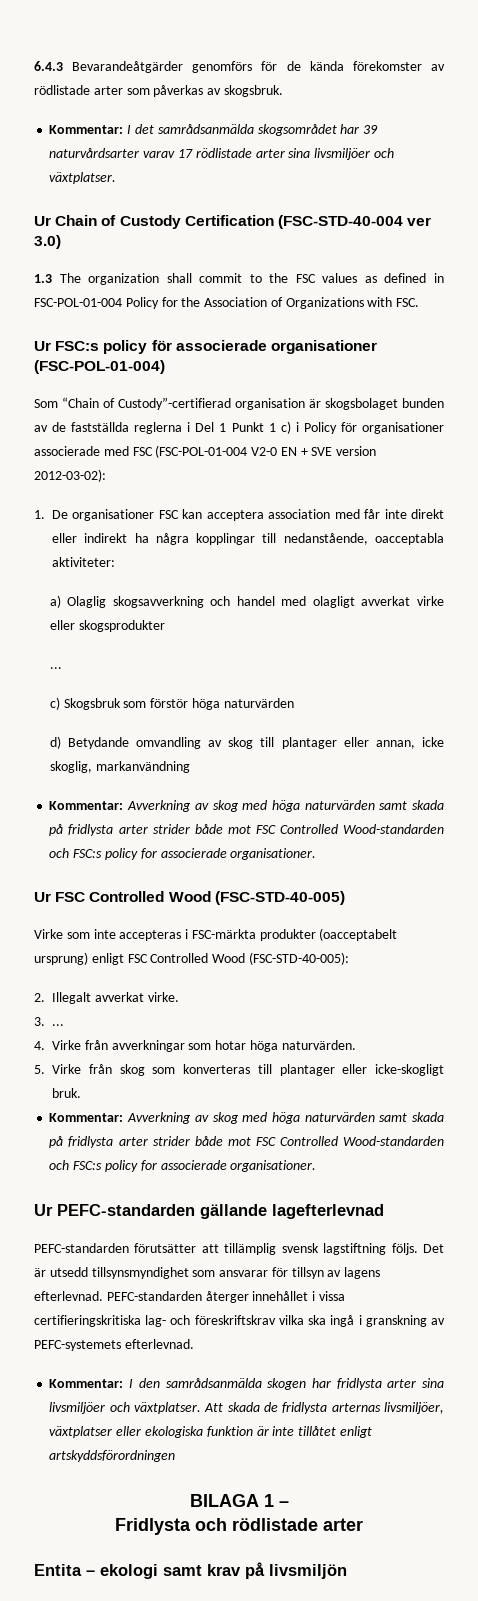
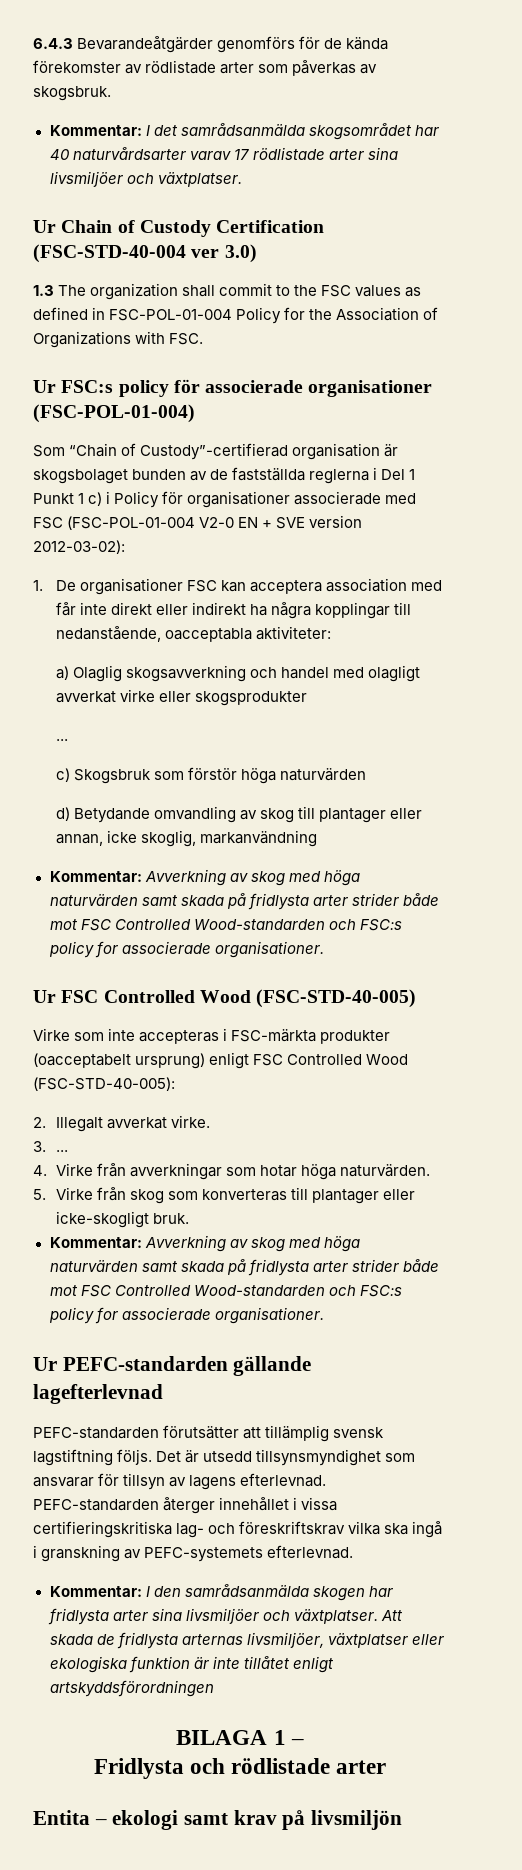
[363,125,379,134] 39 -> [49,149,70,160] 40

